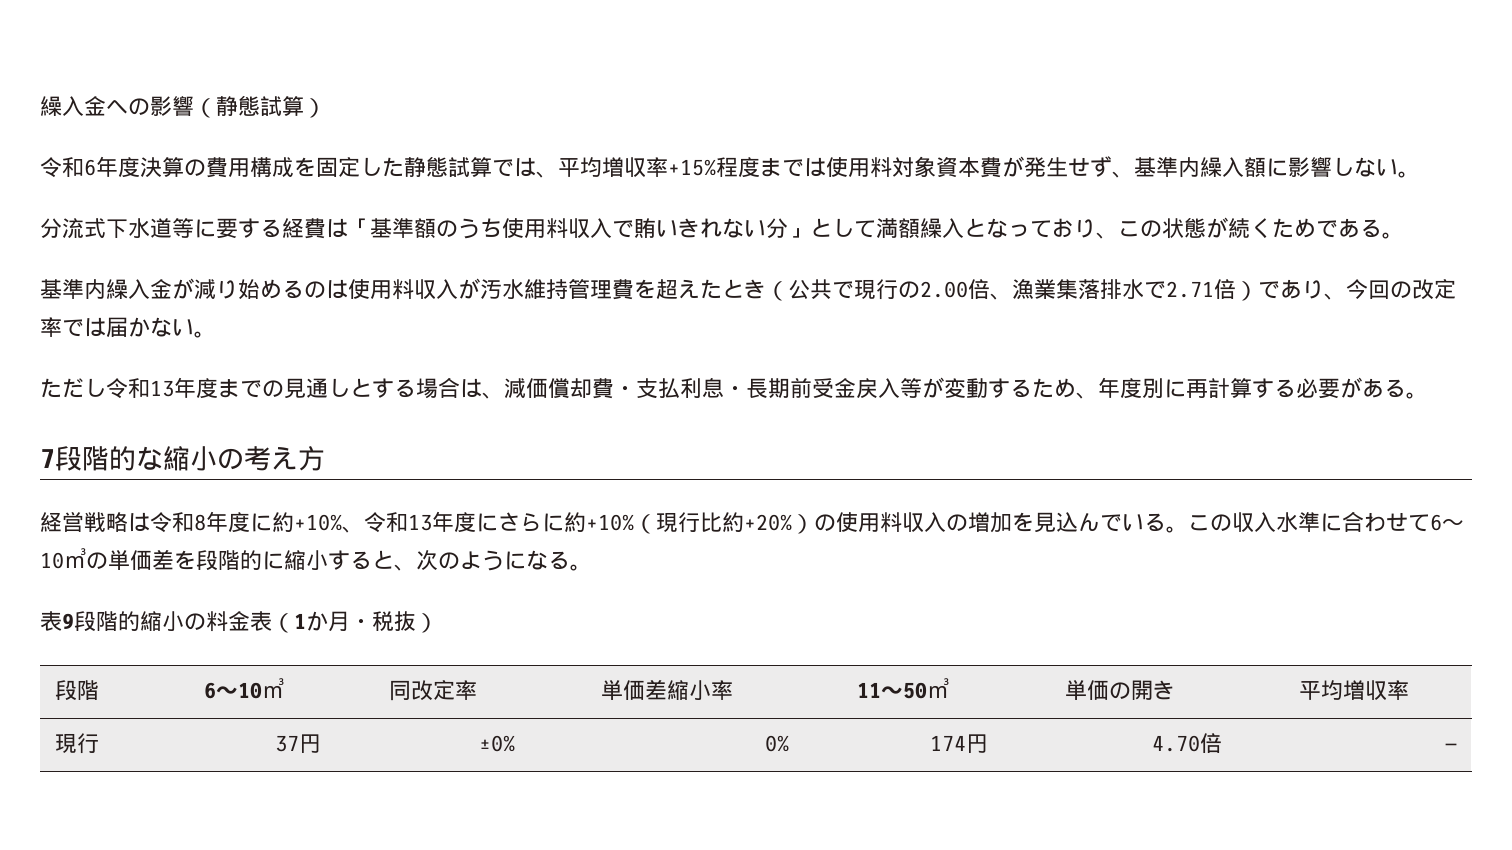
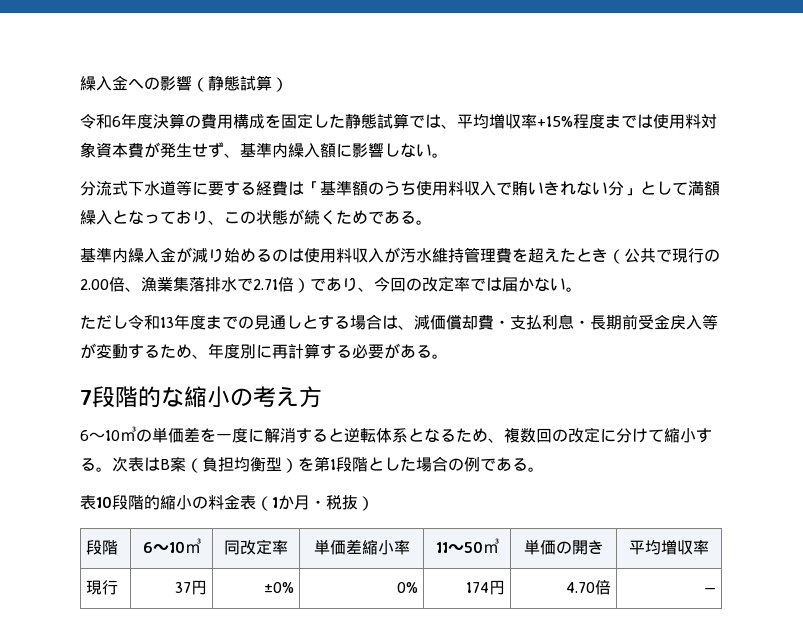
[40,511,1430,534] 経営戦略は令和8年度に約+10%、令和13年度にさらに約+10%（現行比約+20%）の使用料収入の増加を見込んでいる。この収入水準に合わせて -> (322, 397) none
[196,550,548,571] 段階的に縮小すると、次のようにな -> [216,427,712,443] [80,456,512,473] 一度に解消すると逆転体系となるため、複数回の改定に分けて縮小する。次表はB案（負担均衡型）を第1段階とした場合の例であ
[62,613,74,629] 9 -> [96,496,112,508] 10

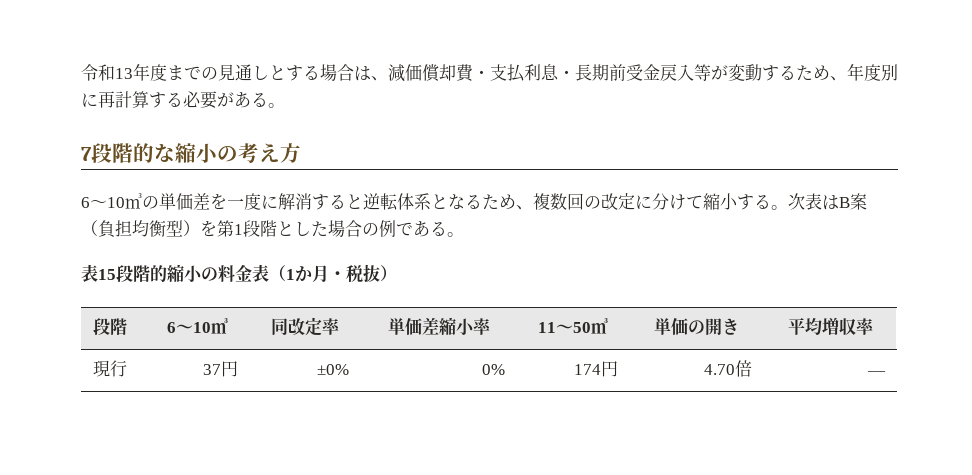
[80,75,288,92] [80,113,717,129] [80,142,448,158] [80,180,720,196] [80,209,432,225] [80,247,720,264] [80,276,582,293] [80,315,128,329] 繰入金への影響（静態試算） // 令和6年度決算の費用構成を固定した静態試算では、平均増収率+15%程度までは使用料対象資本費が発生せず、基準内繰入額に影響しない。 // 分流式下水道等に要する経費は「基準額のうち使用料収入で賄いきれない分」として満額繰入となっており、この状態が続くためである。 // 基準内繰入金が減り始めるのは使用料収入が汚水維持管理費を超えたとき（公共で現行の2.00倍、漁業集落排水で2.71倍）であり、今回の改定率では届かない。 // ただし -> (81, 72) none
[96,496,112,508] 10 -> [98,269,116,280] 15

